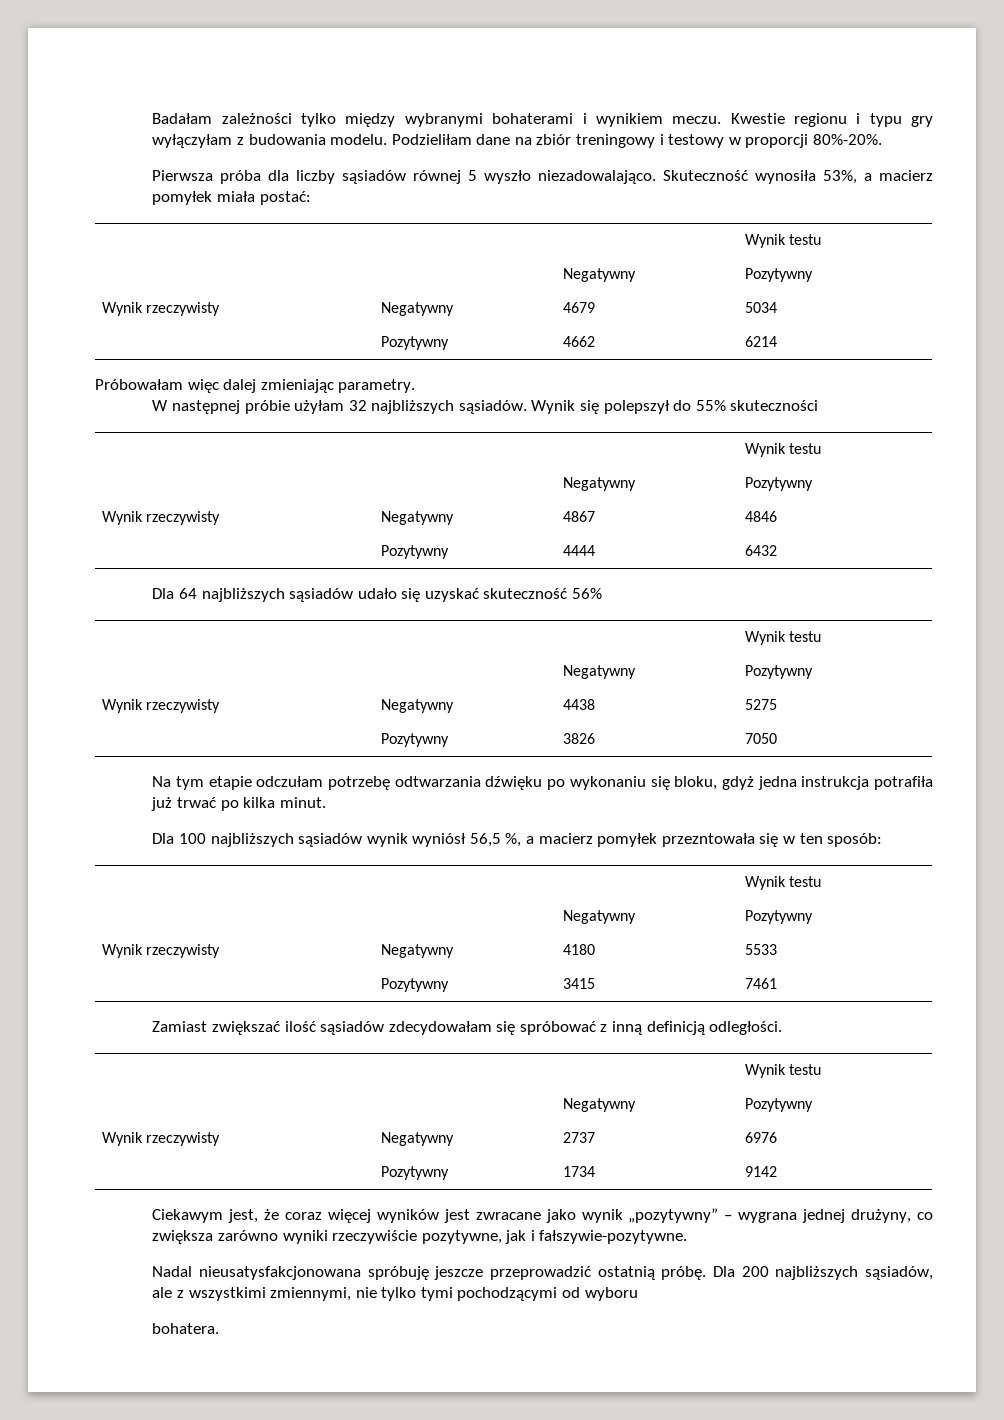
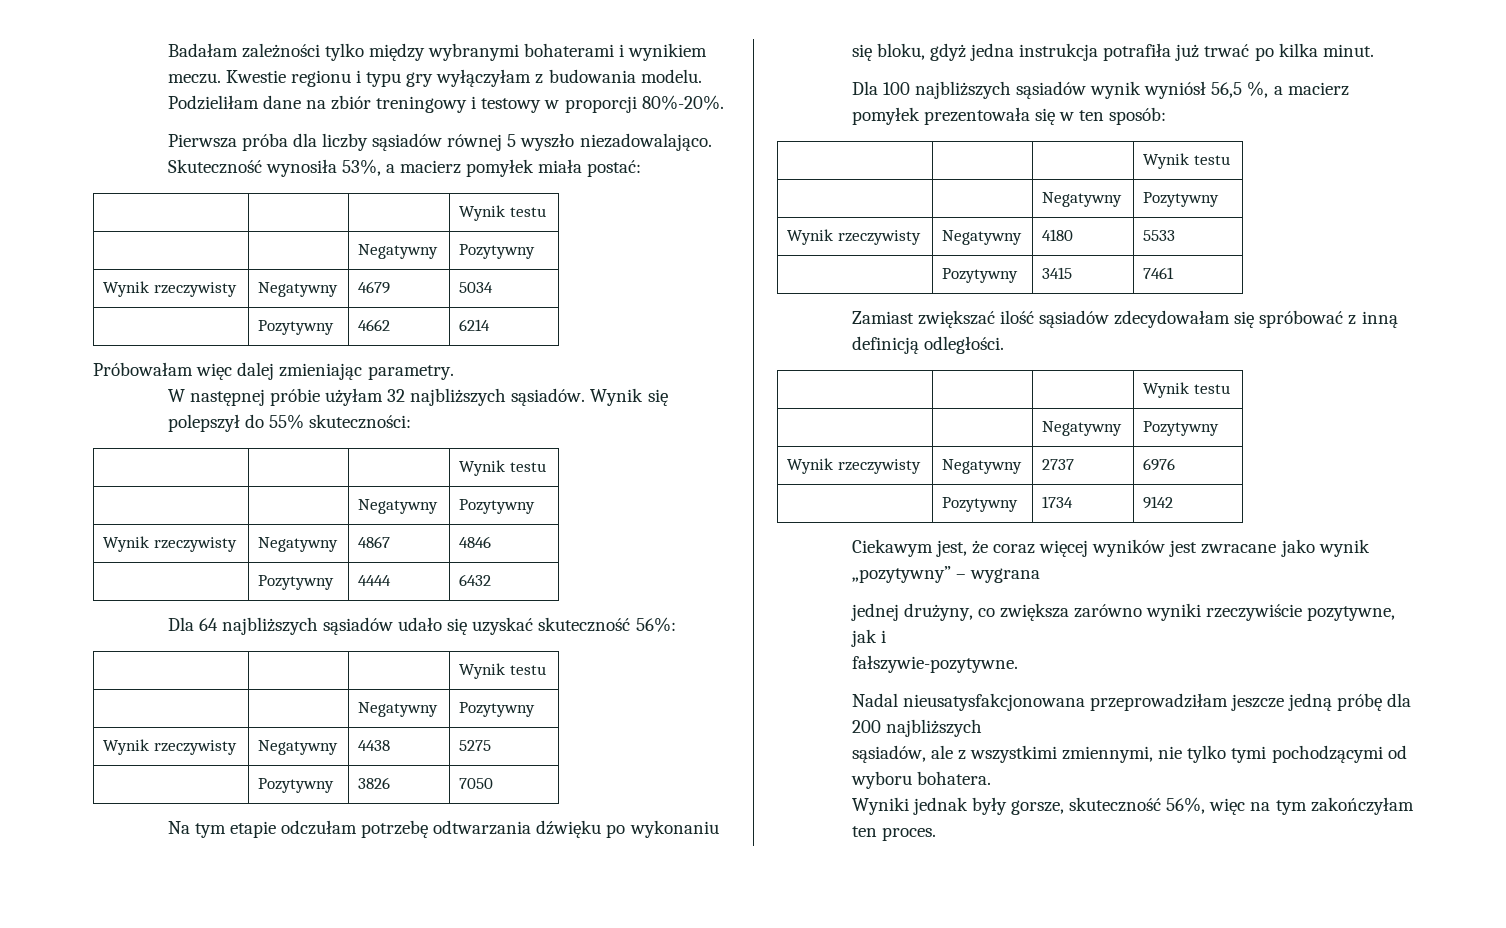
[730,400,819,411] skuteczności -> [308,414,411,429] skuteczności:
[572,588,603,599] 56% -> [635,617,676,632] 56%:
[661,833,755,847] przezntowała -> [923,107,1030,125] prezentowała
(798, 1217) none -> (1040, 575) //
(535, 1235) none -> (886, 636) //
[367,1266,736,1280] spróbuję jeszcze przeprowadzić ostatnią próbę. Dla -> [1089,693,1412,711] przeprowadziłam jeszcze jedną próbę dla
(859, 1273) none -> (982, 728) //
[152,1323,220,1334] // bohatera. -> [916,771,991,785] [851,797,1414,815] [851,826,936,841] bohatera. // Wyniki jednak były gorsze, skuteczność 56%, więc na tym zakończyłam ten proces.

